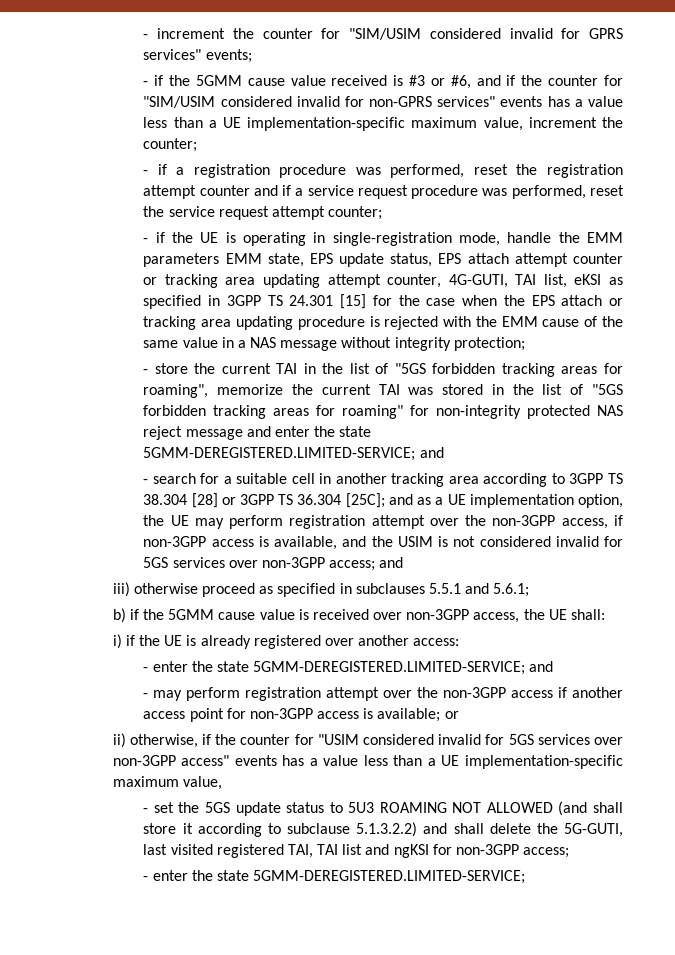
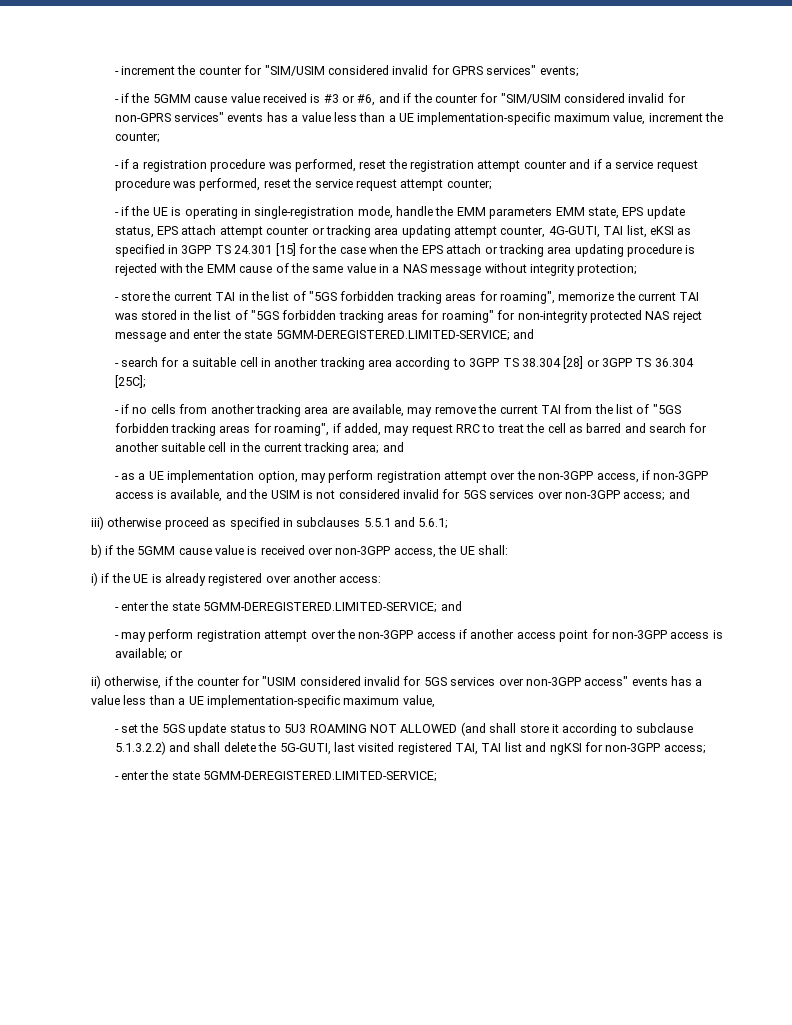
[388,494,413,505] and -> [114,404,681,417] [114,423,708,436] [114,442,404,455] [114,476,119,480] // - if no cells from another tracking area are available, may remove the current TAI from the list of "5GS forbidden tracking areas for roaming", if added, may request RRC to treat the cell as barred and search for another suitable cell in the current tracking area; and // -
[143,515,189,526] the UE -> (298, 477) none

